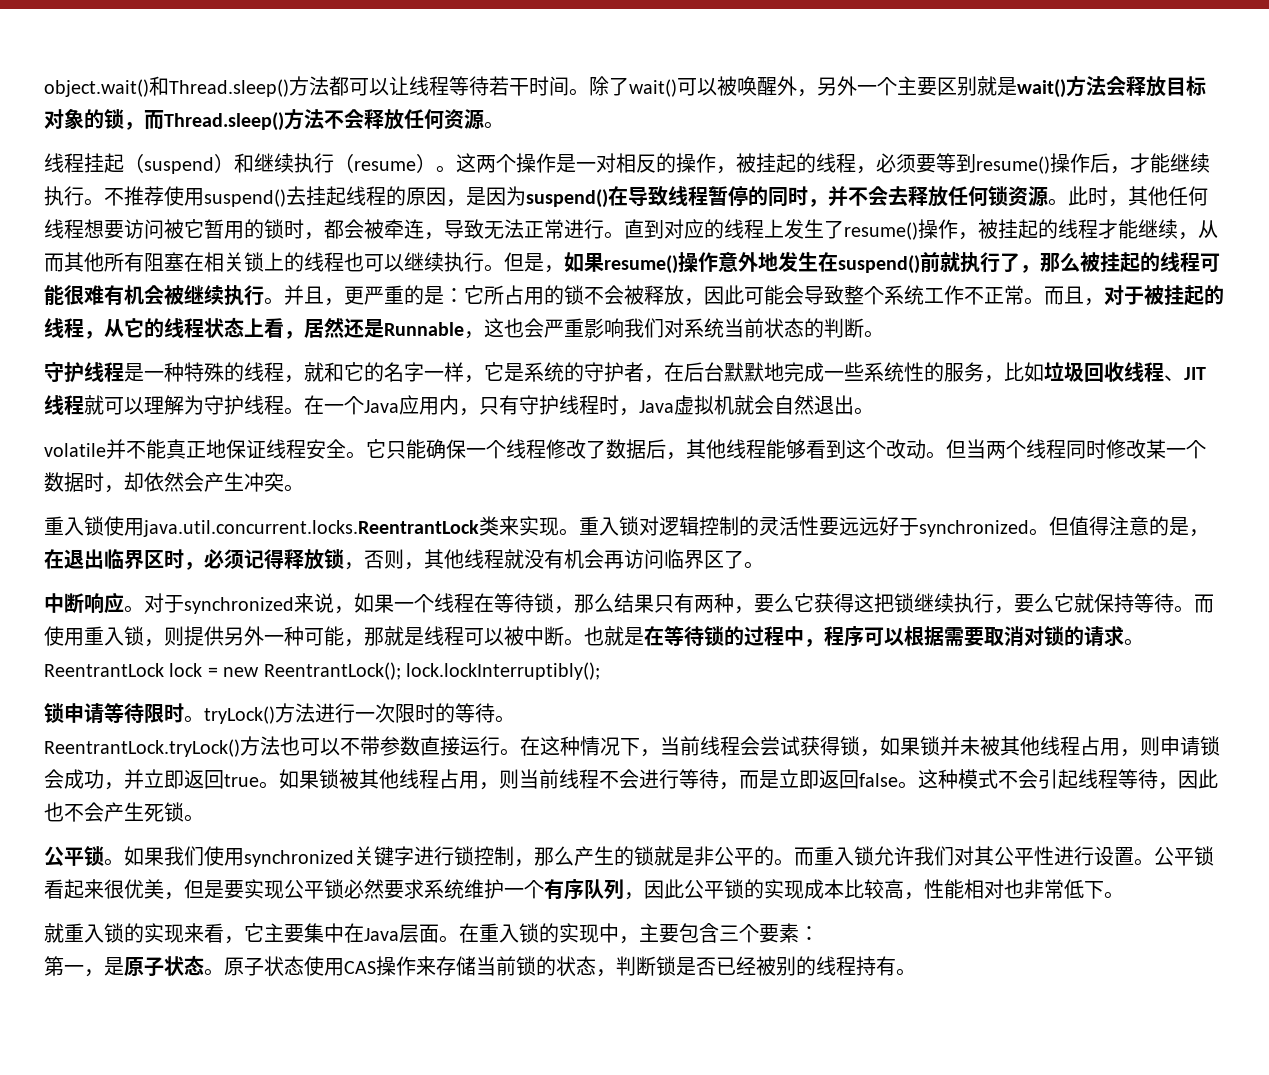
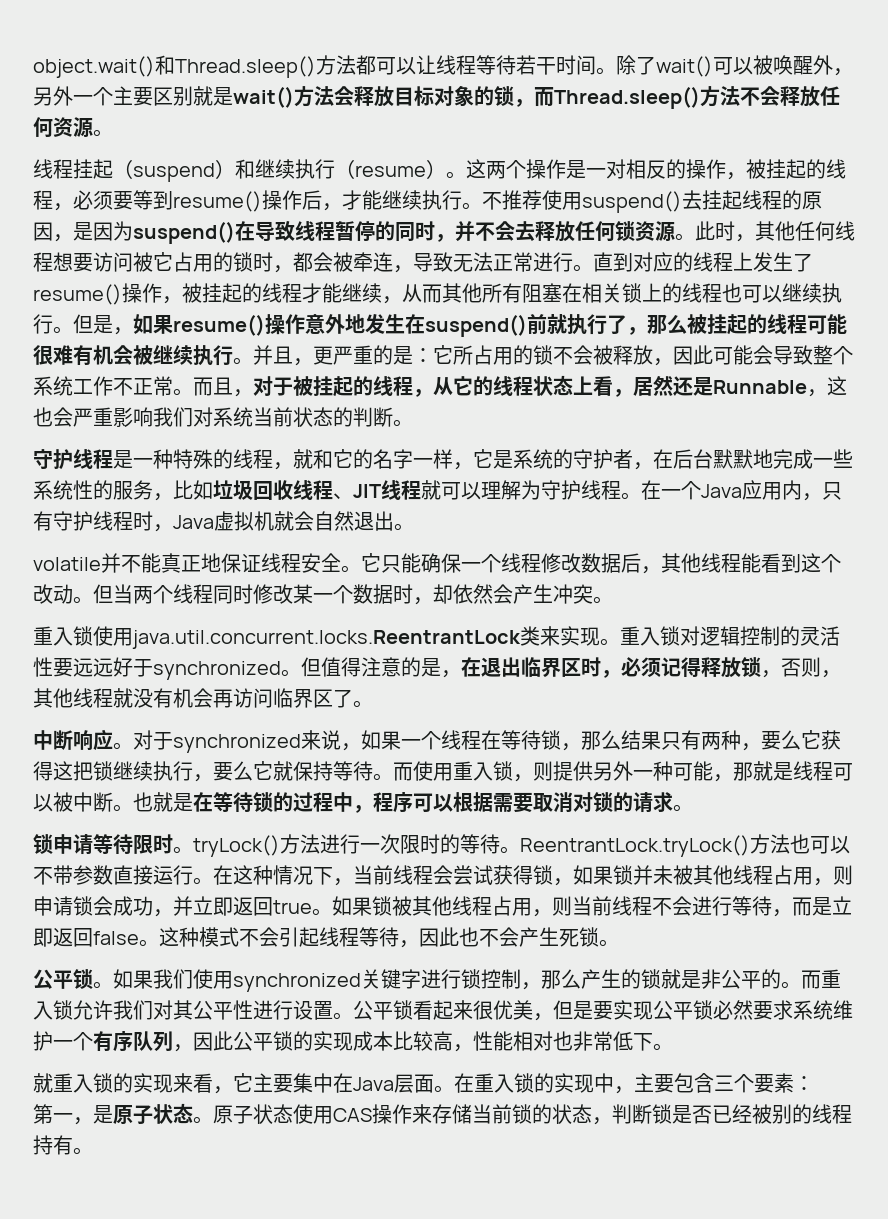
[204,219,224,239] 暂 -> [173,252,193,272] 占
[586,440,606,459] 了 -> (581, 563) none
[786,439,806,459] 够 -> (761, 563) none
[44,662,600,680] ReentrantLock lock = new ReentrantLock(); lock.lockInterruptibly(); -> (693, 808) none
(515, 719) // -> (520, 850) none

